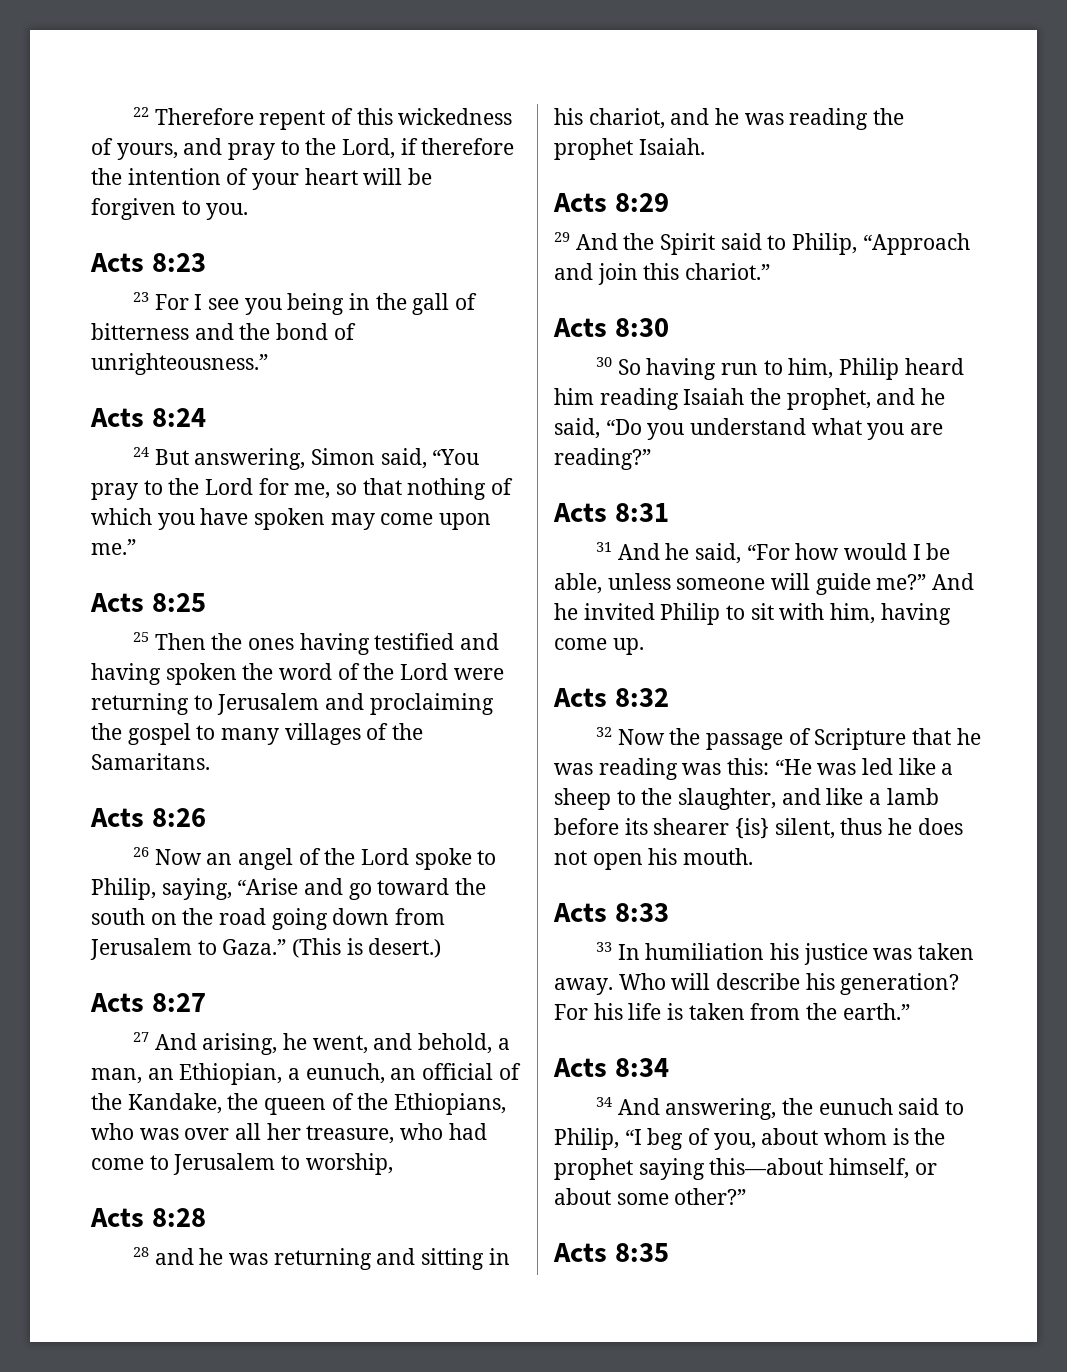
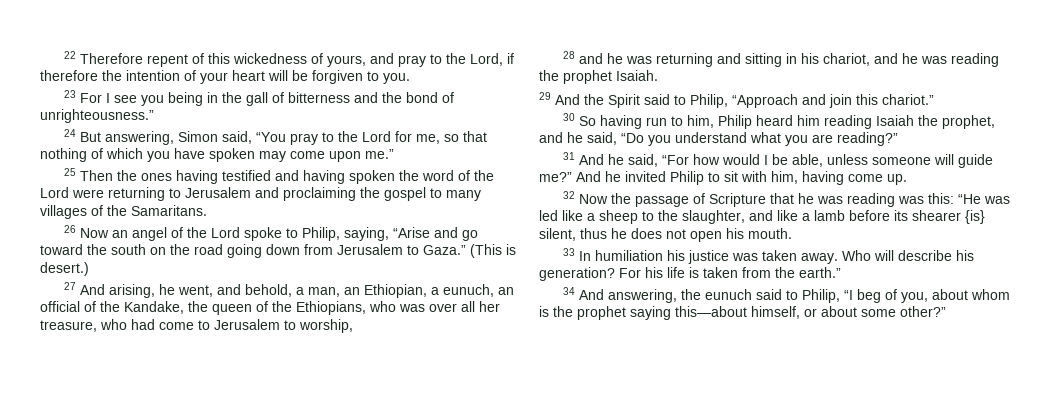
[90,253,206,272] // Acts 8:23 -> (410, 78) none
[90,408,206,427] // Acts 8:24 -> (154, 116) none
[90,593,206,612] // Acts 8:25 -> (394, 154) none
[90,808,206,827] // Acts 8:26 -> (207, 210) none
[90,993,206,1012] // Acts 8:27 -> (89, 269) none
[90,1208,206,1227] // Acts 8:28 -> (353, 326) none
[553,193,669,212] // Acts 8:29 -> (658, 75) none
[553,318,669,337] // Acts 8:30 -> (934, 99) none
[553,503,669,522] // Acts 8:31 -> (898, 139) none
[553,688,669,707] // Acts 8:32 -> (907, 179) none
[553,903,669,922] // Acts 8:33 -> (792, 233) none
[553,1058,669,1077] // Acts 8:34 -> (841, 272) none
[553,1243,669,1262] // Acts 8:35 -> (946, 311) none

